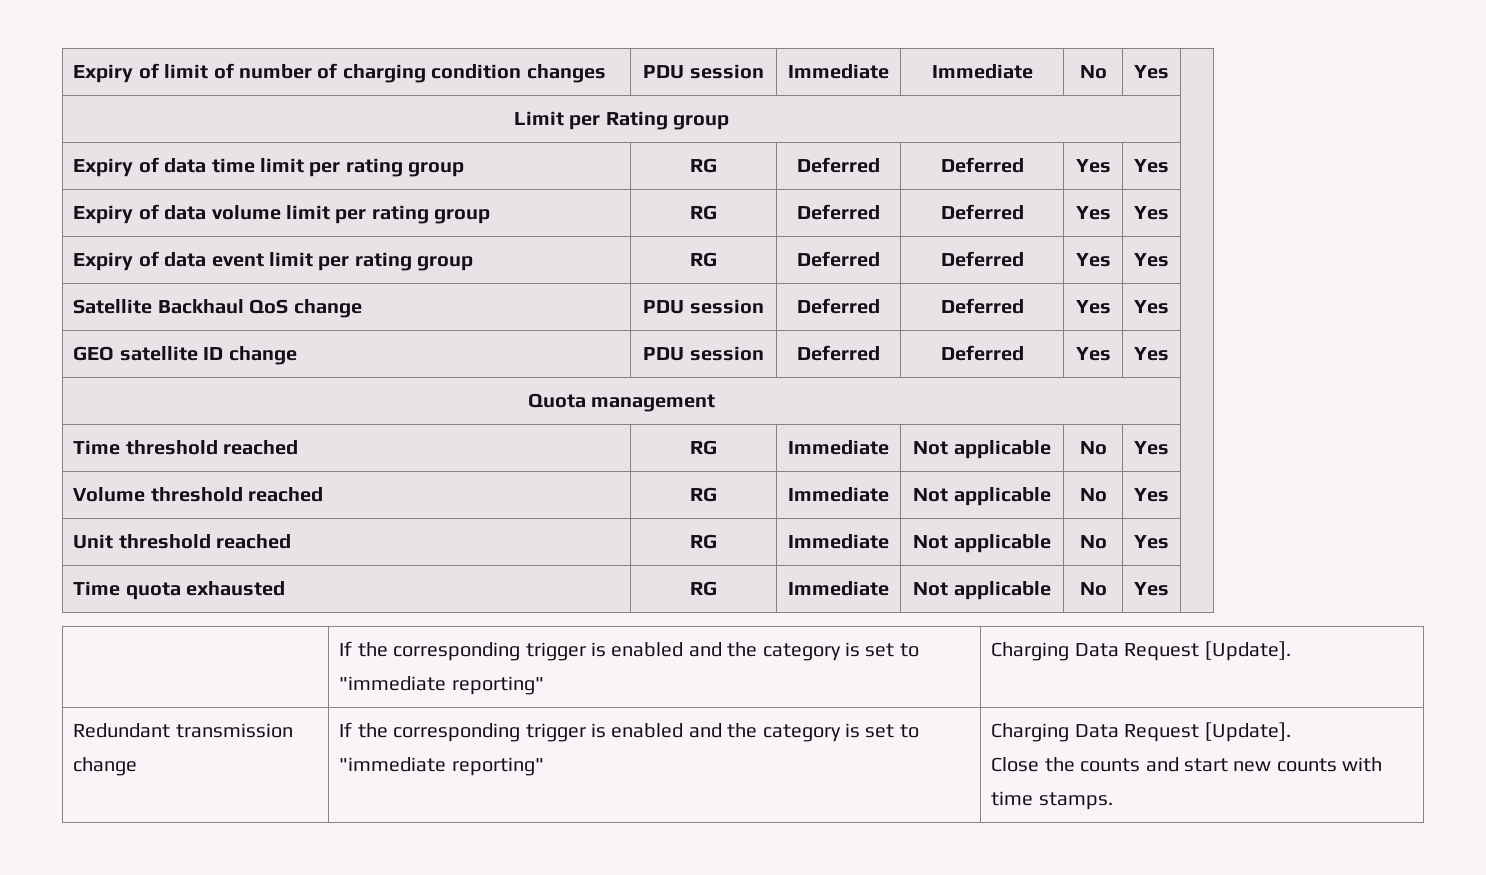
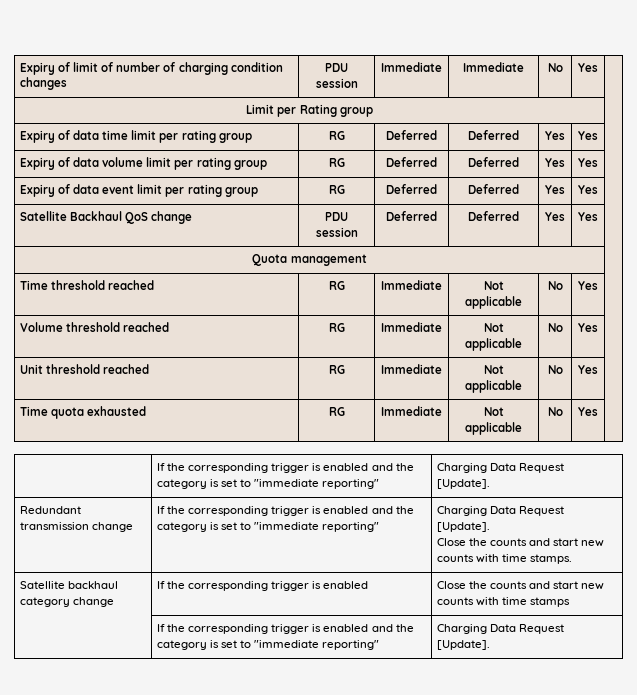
[73,346,297,365] [643,346,764,361] [797,345,880,361] [940,345,1024,361] [1075,347,1111,361] [1134,347,1169,361] // GEO satellite ID change | PDU session | Deferred | Deferred | Yes | Yes | -> (598, 216) none
(1113, 801) none -> [19,581,119,589] [19,597,115,607] [156,581,369,591] [436,581,605,590] [436,597,571,607] [156,624,414,634] [156,640,380,650] [436,624,565,634] [436,640,490,650] // Satellite backhaul category change | If the corresponding trigger is enabled | Close the counts and start new counts with time stamps // | If the corresponding trigger is enabled and the category is set to "immediate reporting" | Charging Data Request [Update].

